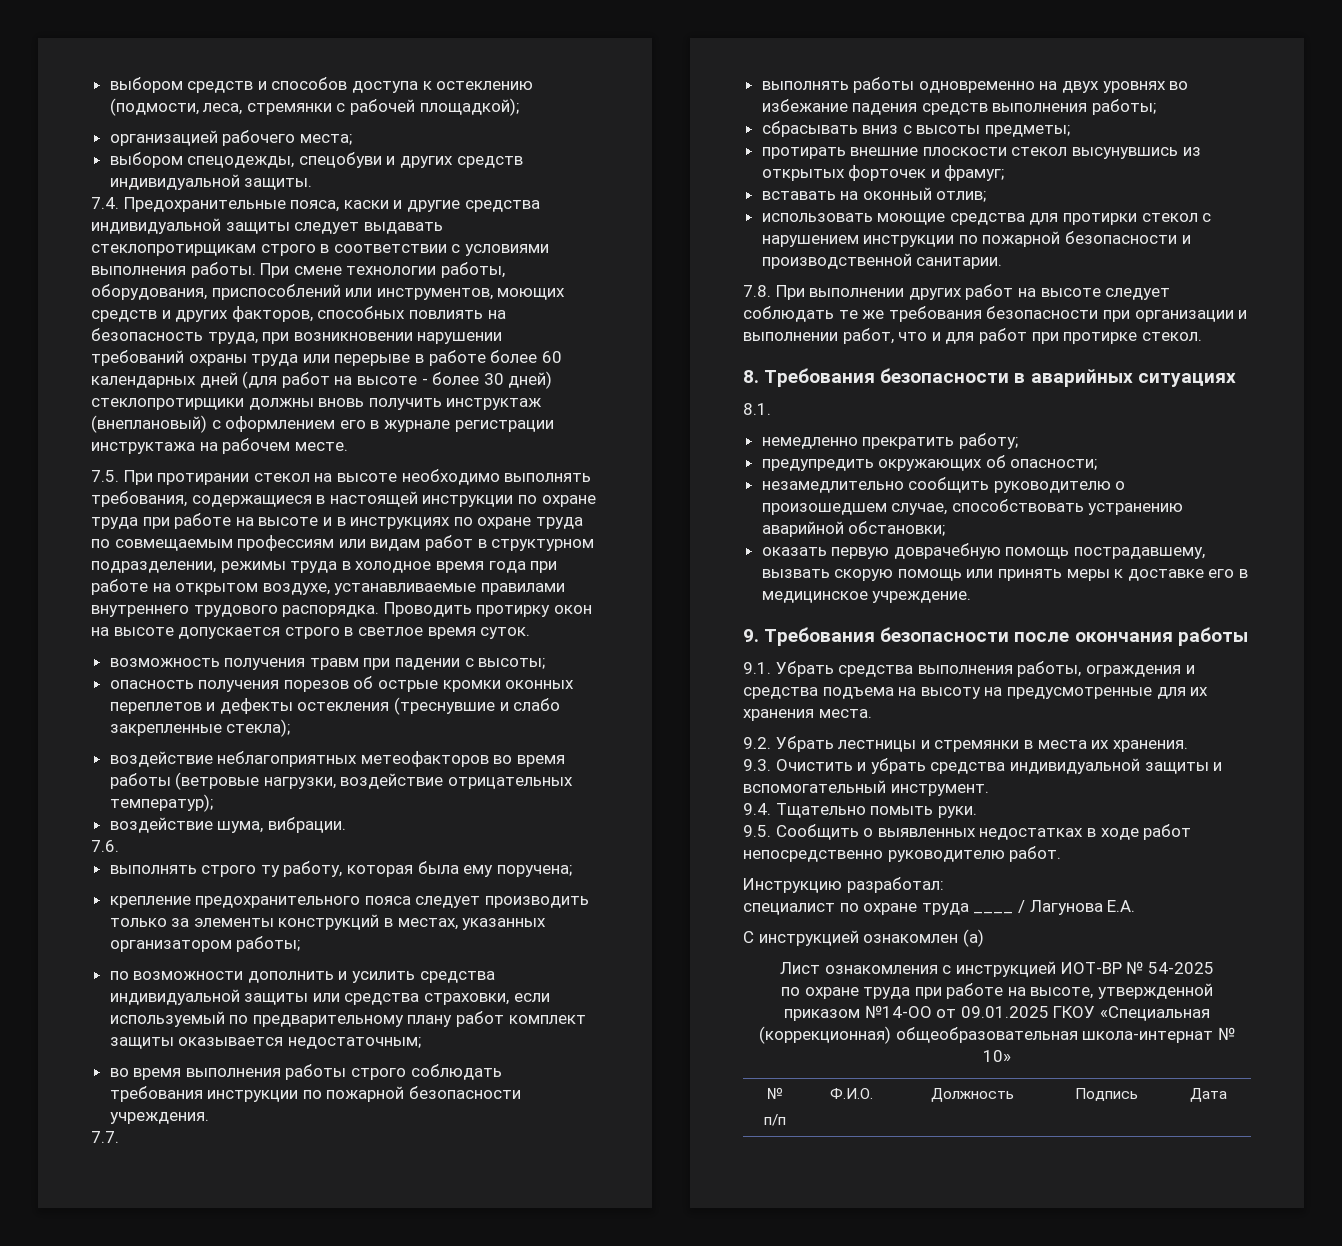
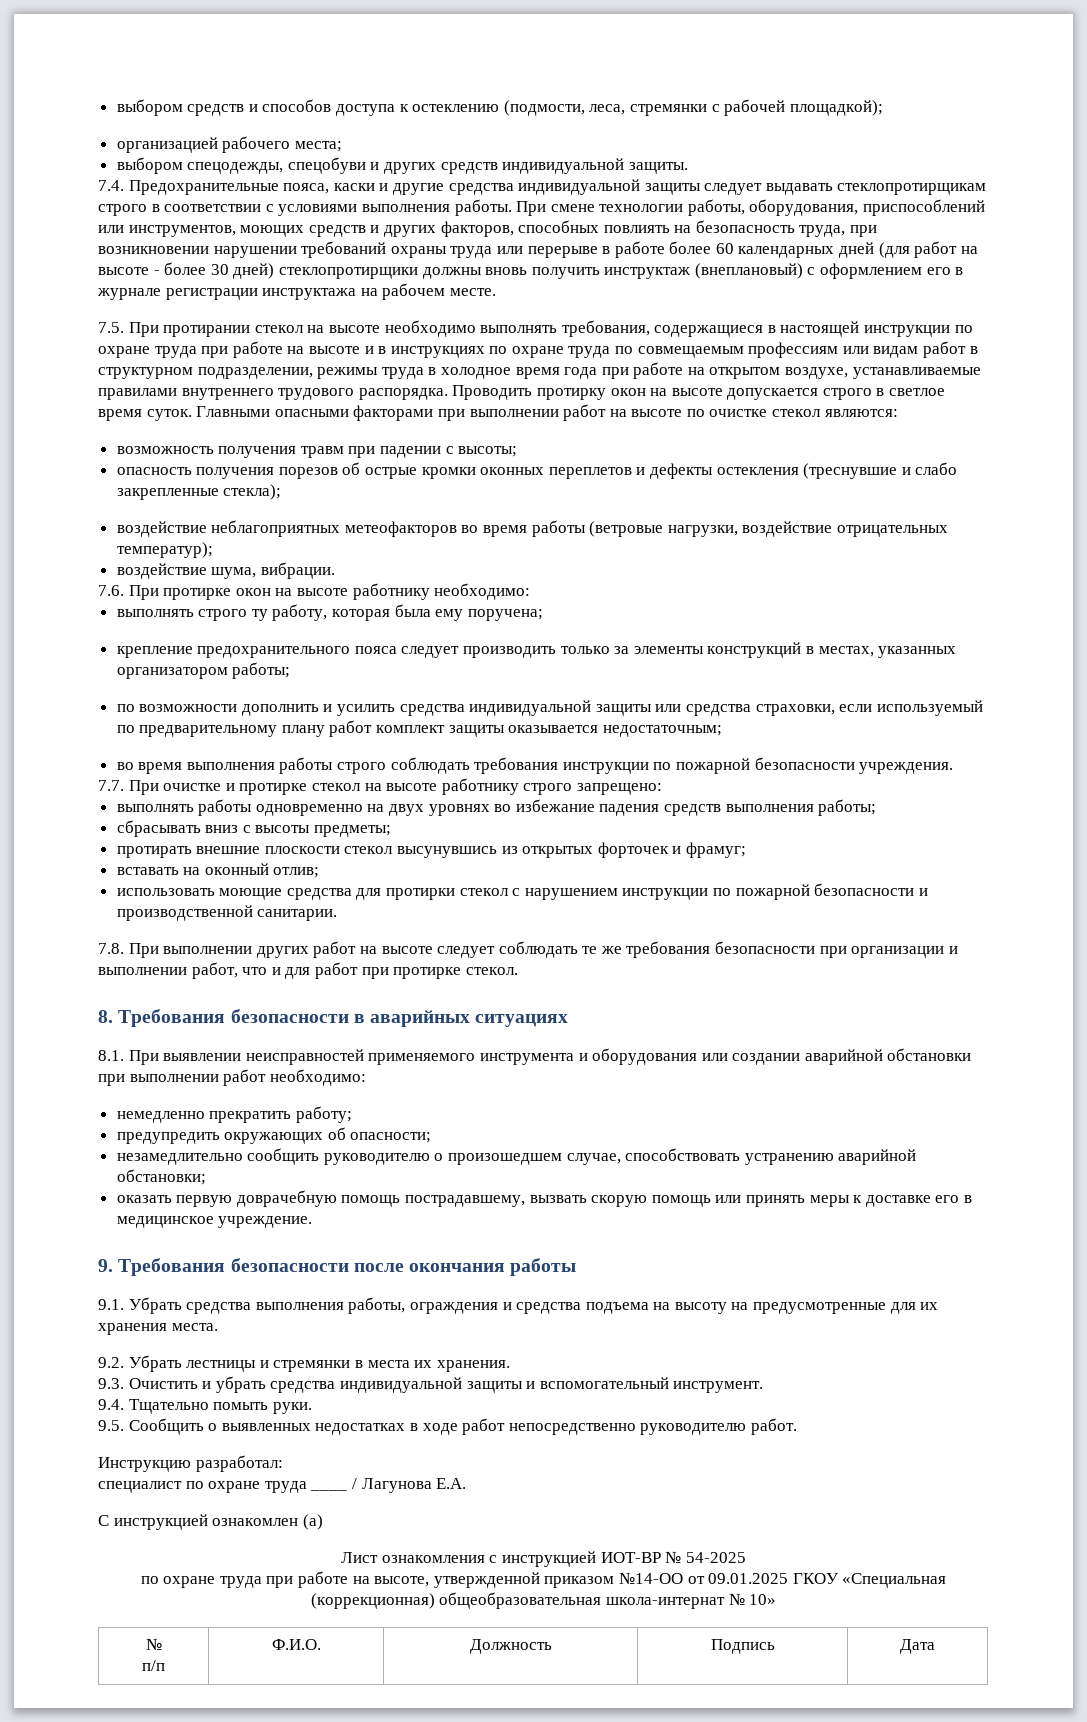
(531, 633) none -> [196,404,898,421] Главными опасными факторами при выполнении работ на высоте по очистке стекол являются:
(119, 846) none -> [128,583,531,600] При протирке окон на высоте работнику необходимо:
(119, 1137) none -> [128,778,662,795] При очистке и протирке стекол на высоте работнику строго запрещено:
(771, 409) none -> [128,1048,972,1065] [98,1069,366,1086] При выявлении неисправностей применяемого инструмента и оборудования или создании аварийной обстановки при выполнении работ необходимо:

